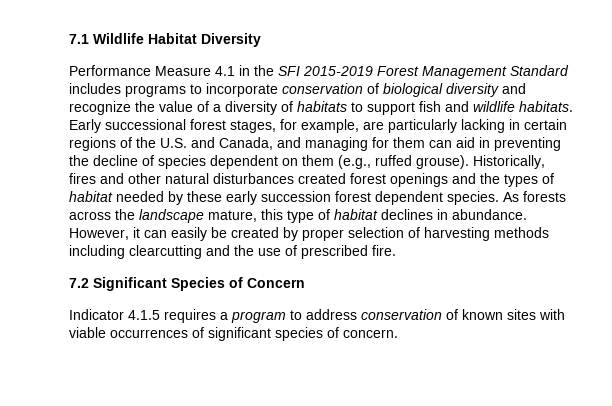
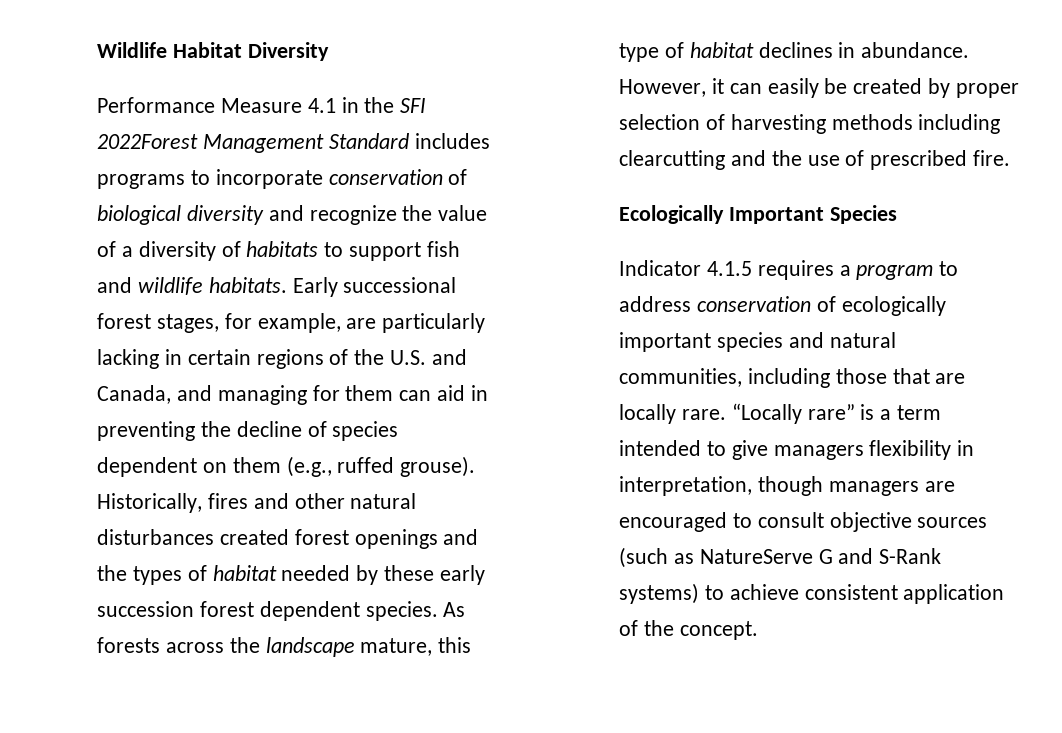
[69,34,90,44] 7.1 -> (97, 50) none
[303,66,420,76] 2015-2019 Forest -> [97,134,199,149] 2022Forest
[69,277,168,291] 7.2 Significant -> [619,205,825,224] Ecologically Important
[229,277,306,288] of Concern -> (897, 214) none
[462,309,566,320] [69,327,399,341] known sites with viable occurrences of significant species of concern. -> [841,296,946,316] [619,332,896,352] [619,368,966,388] [619,403,942,424] [619,440,975,460] [619,476,955,496] [619,512,988,532] [619,547,942,568] [619,583,1005,604] [619,620,758,640] ecologically important species and natural communities, including those that are locally rare. “Locally rare” is a term intended to give managers flexibility in interpretation, though managers are encouraged to consult objective sources (such as NatureServe G and S-Rank systems) to achieve consistent application of the concept.

